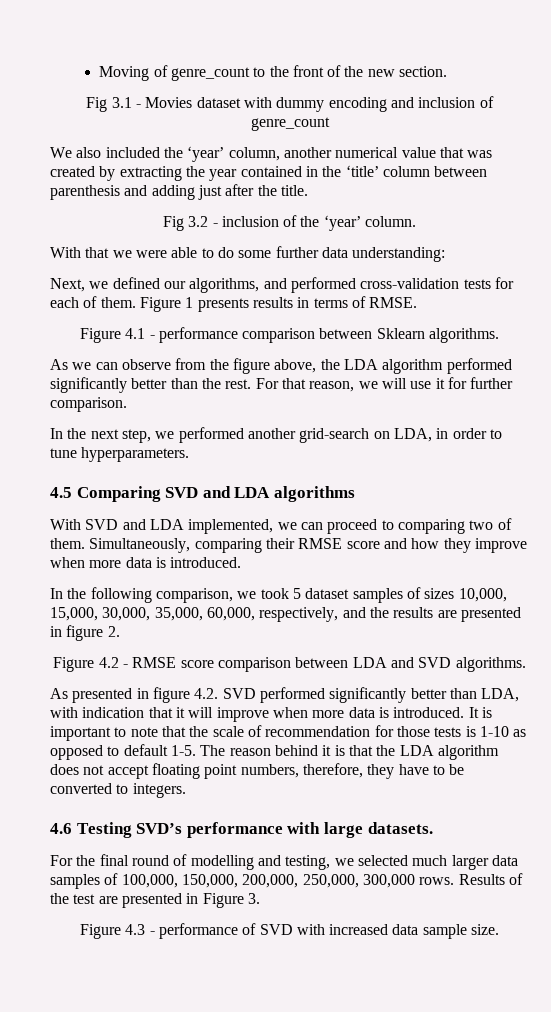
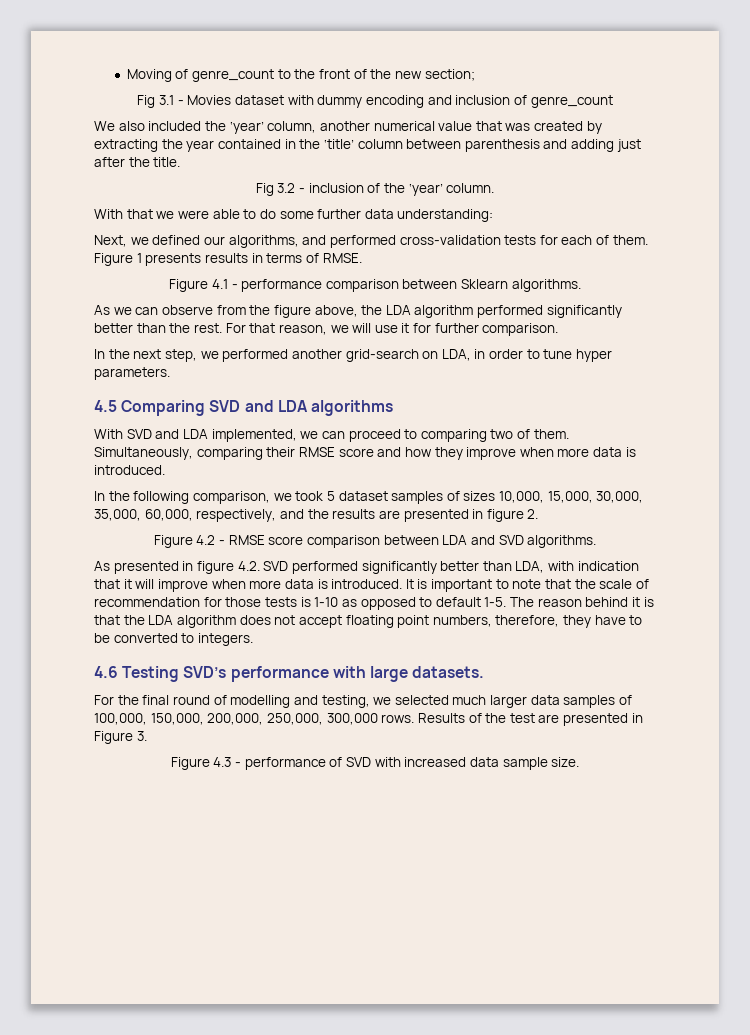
[399,66,448,77] section. -> [424,69,475,81] section;
[81,447,190,462] hyperparameters. -> [576,349,613,362] [94,367,170,380] hyper parameters.

